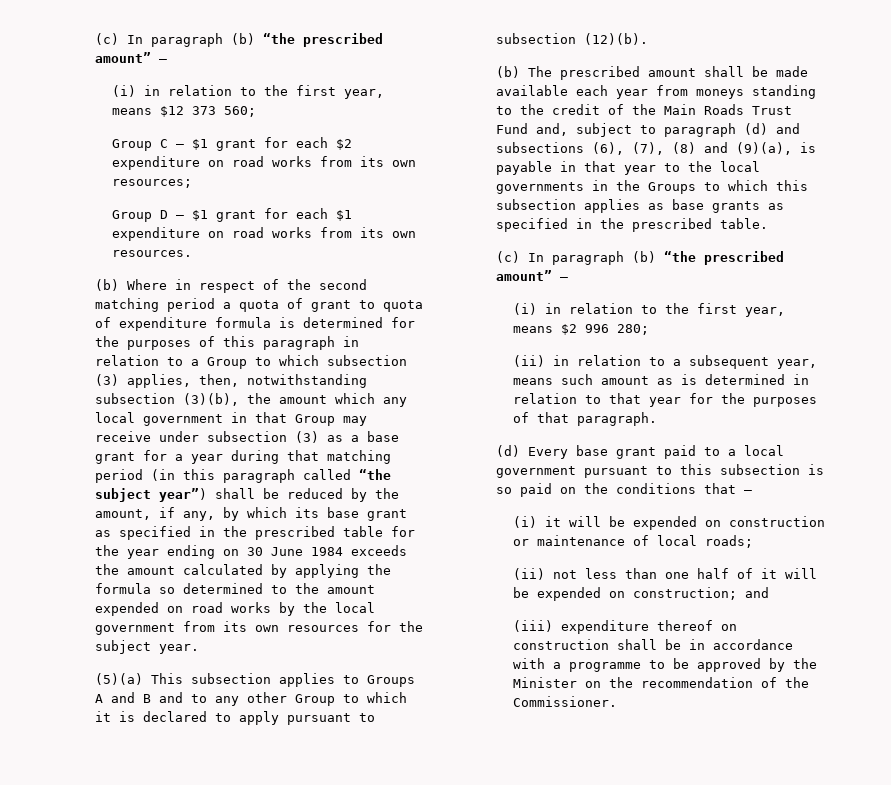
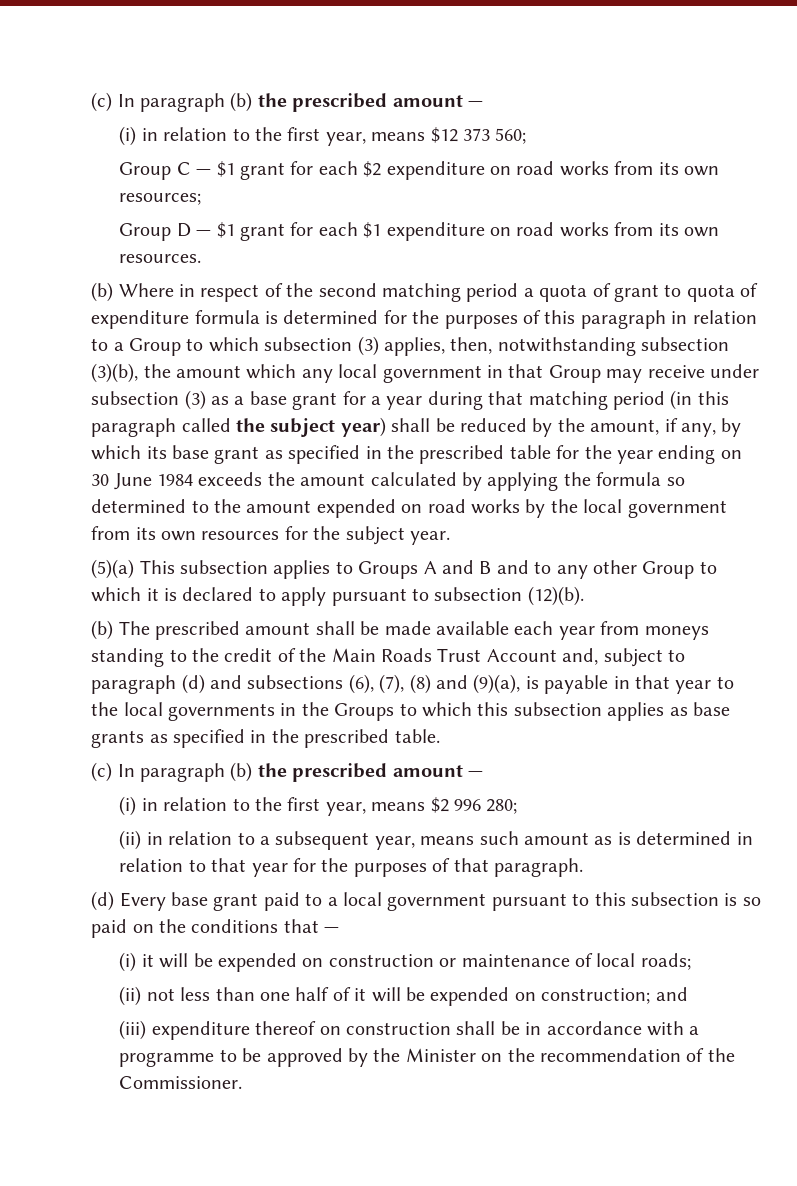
[95,33,384,47] [95,52,152,63] (c) In paragraph (b) “the prescribed amount” -> [91,92,463,112] (c) In paragraph (b) the prescribed amount
[359,469,392,480] [95,488,208,502] “the subject year”) -> [236,417,386,437] the subject year)
[496,123,529,134] Fund -> [486,649,557,662] Account
[664,251,785,265] [496,270,553,281] “the prescribed amount” -> [257,763,463,782] the prescribed amount

